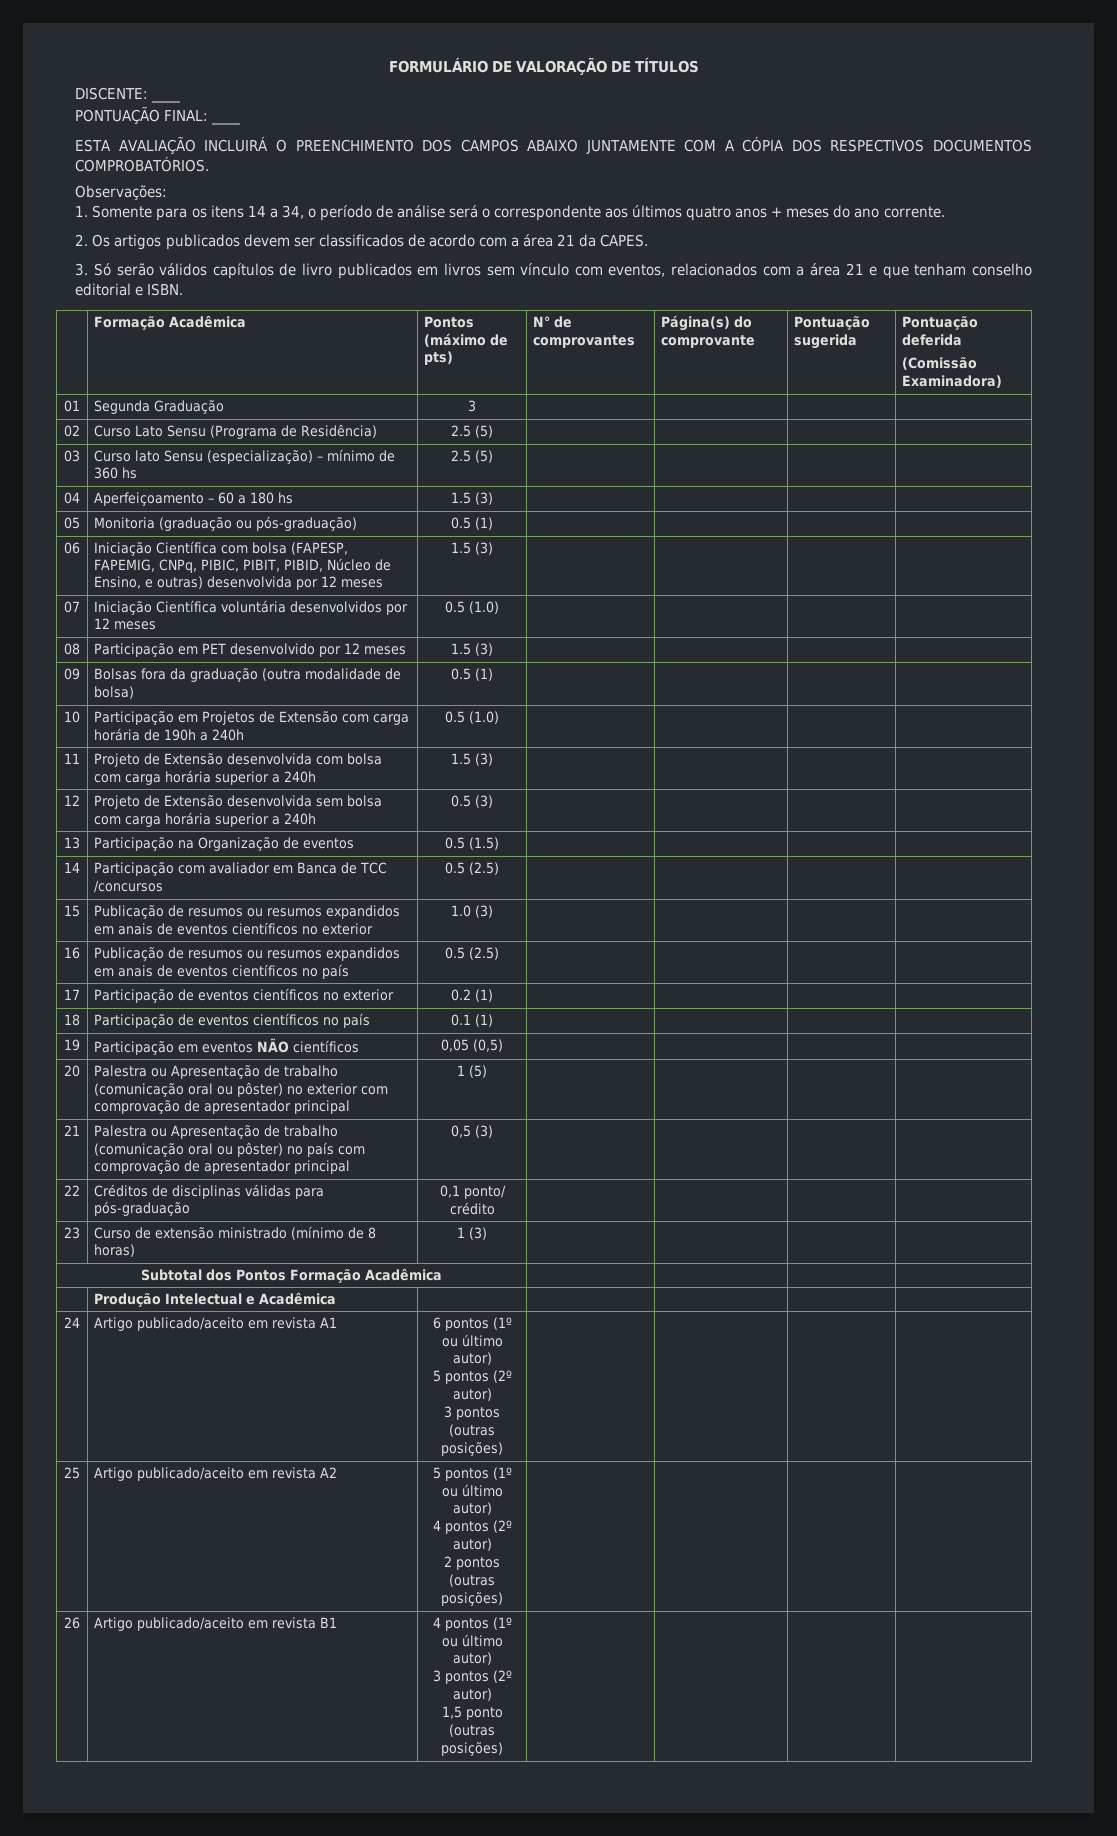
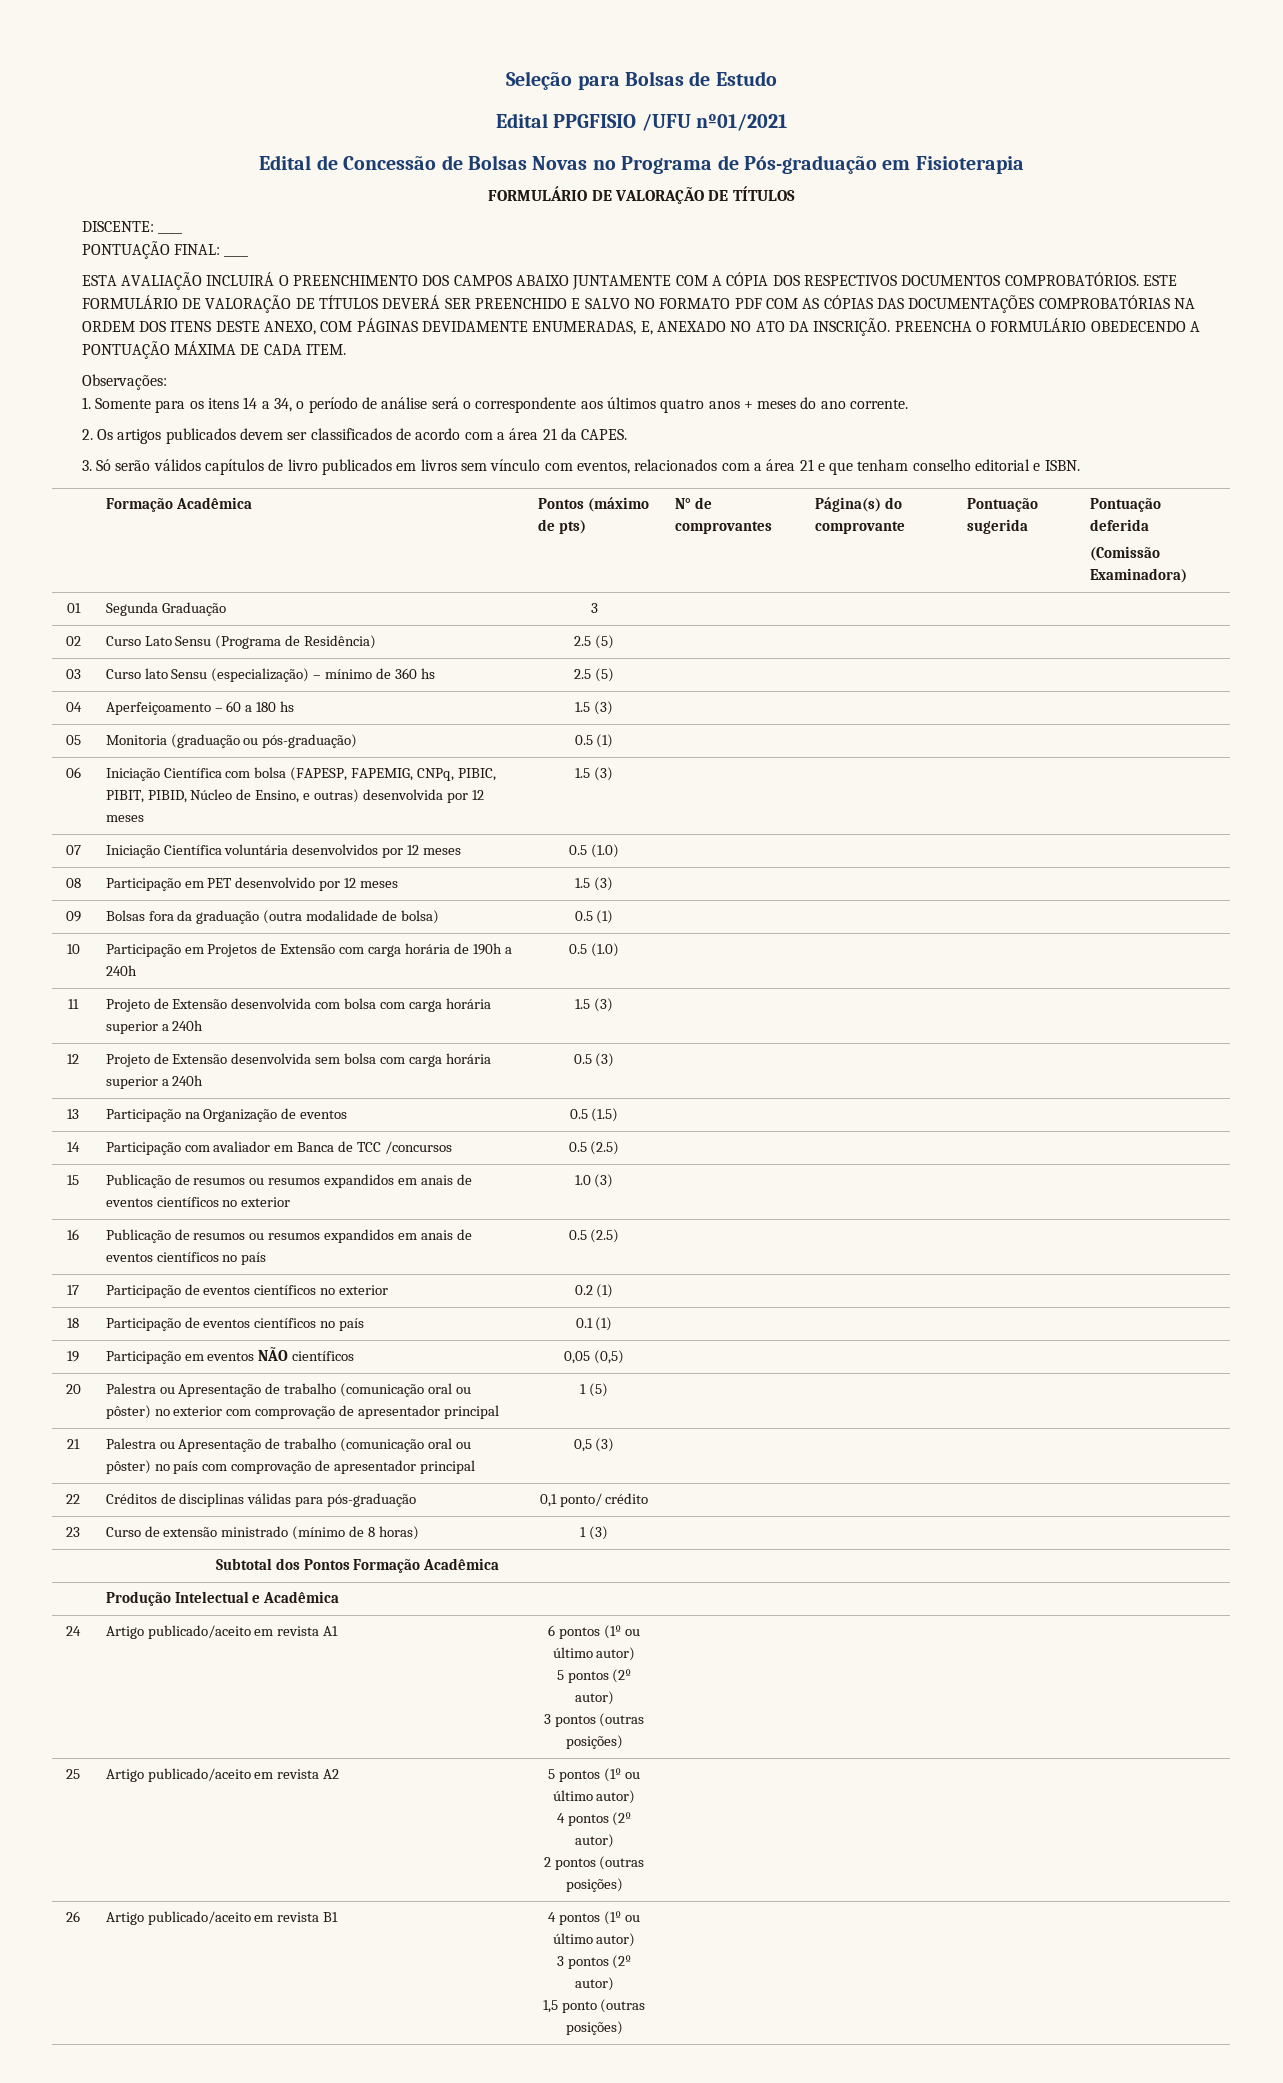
(388, 65) none -> [506,71,777,90] [495,113,788,131] [259,155,1024,174] Seleção para Bolsas de Estudo // Edital PPGFISIO /UFU nº01/2021 // Edital de Concessão de Bolsas Novas no Programa de Pós-graduação em Fisioterapia //
(210, 164) none -> [1142,275,1177,286] [81,295,1195,313] [81,318,1200,336] [81,341,347,359] ESTE FORMULÁRIO DE VALORAÇÃO DE TÍTULOS DEVERÁ SER PREENCHIDO E SALVO NO FORMATO PDF COM AS CÓPIAS DAS DOCUMENTAÇÕES COMPROBATÓRIAS NA ORDEM DOS ITENS DESTE ANEXO, COM PÁGINAS DEVIDAMENTE ENUMERADAS, E, ANEXADO NO ATO DA INSCRIÇÃO. PREENCHA O FORMULÁRIO OBEDECENDO A PONTUAÇÃO MÁXIMA DE CADA ITEM.

